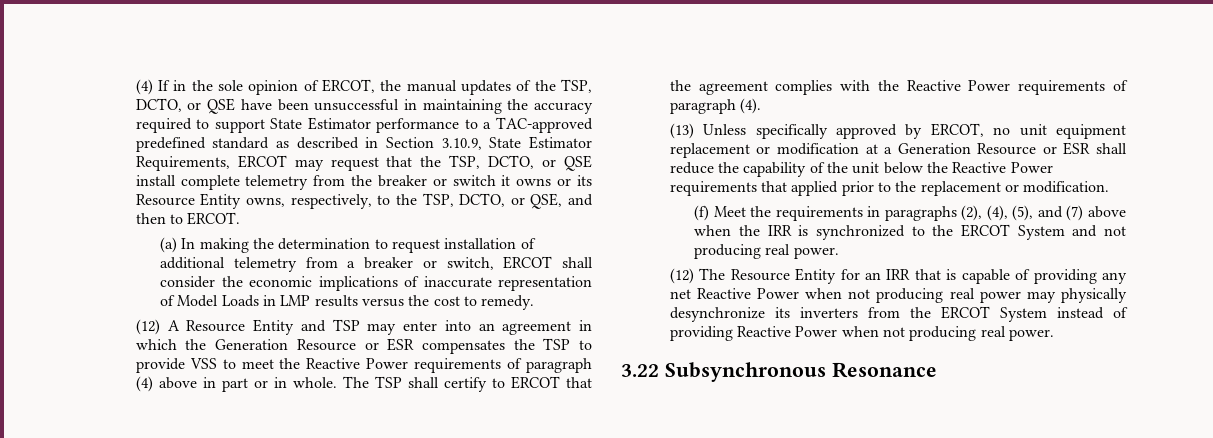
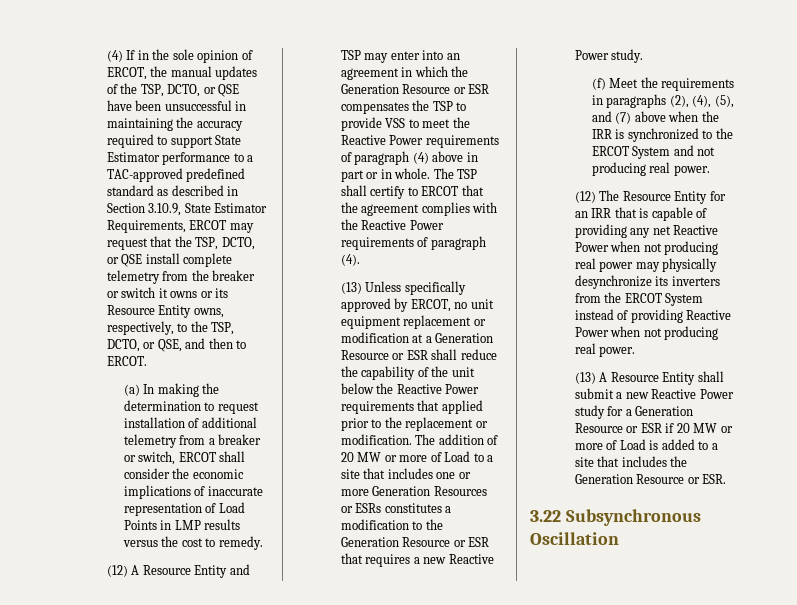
[177,295,259,307] Model Loads -> [218,502,245,513] [123,520,157,530] Load Points
(1110, 187) none -> [415,434,499,445] [340,451,494,462] [340,468,471,479] [340,486,487,496] [340,503,452,513] [340,519,443,530] [340,537,490,547] [340,553,494,567] [574,49,644,63] The addition of 20 MW or more of Load to a site that includes one or more Generation Resources or ESRs constitutes a modification to the Generation Resource or ESR that requires a new Reactive Power study.
(1055, 335) none -> [574,371,724,385] [574,388,734,399] [574,405,694,419] [574,423,733,433] [574,439,718,450] [574,456,688,467] [574,474,727,484] // (13) A Resource Entity shall submit a new Reactive Power study for a Generation Resource or ESR if 20 MW or more of Load is added to a site that includes the Generation Resource or ESR.
[831,362,937,378] Resonance -> [530,532,619,545] Oscillation

